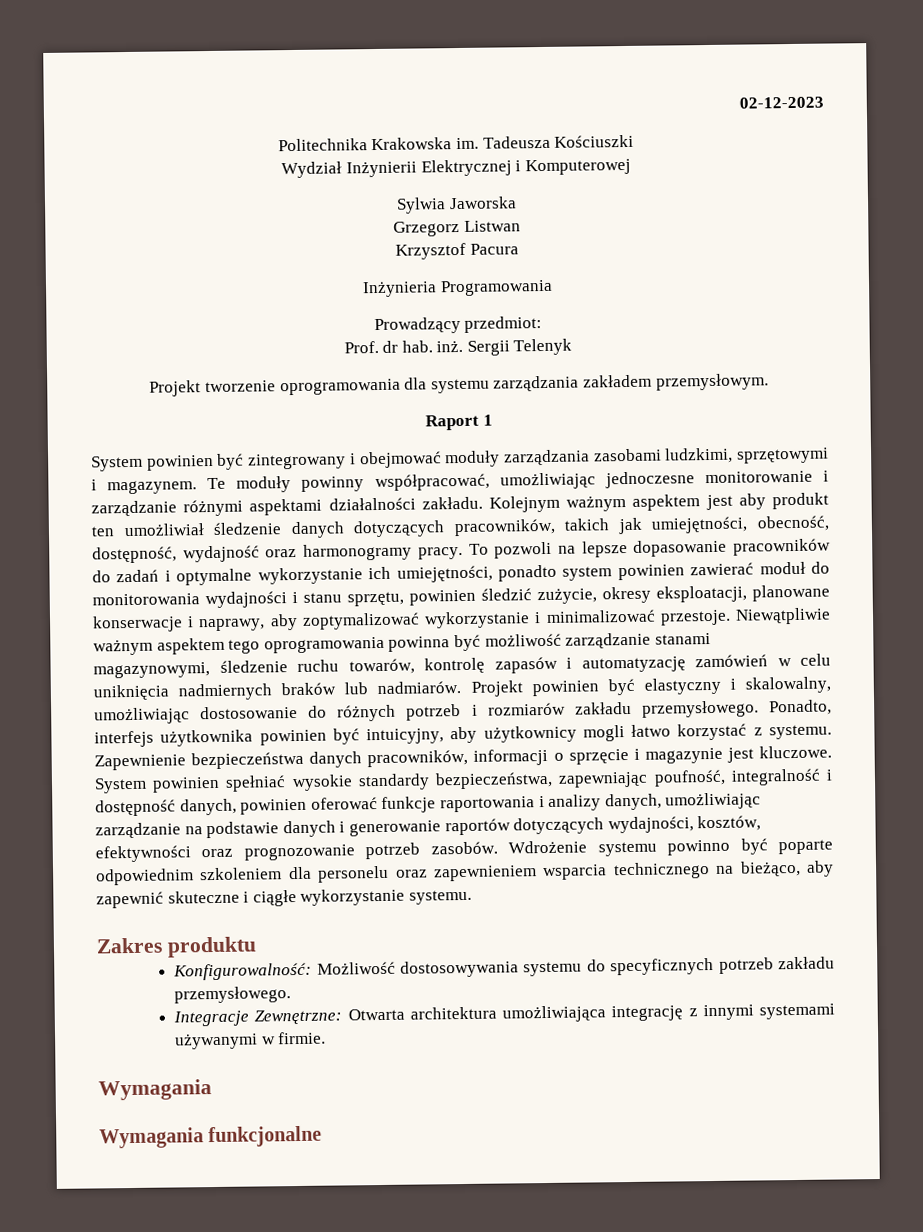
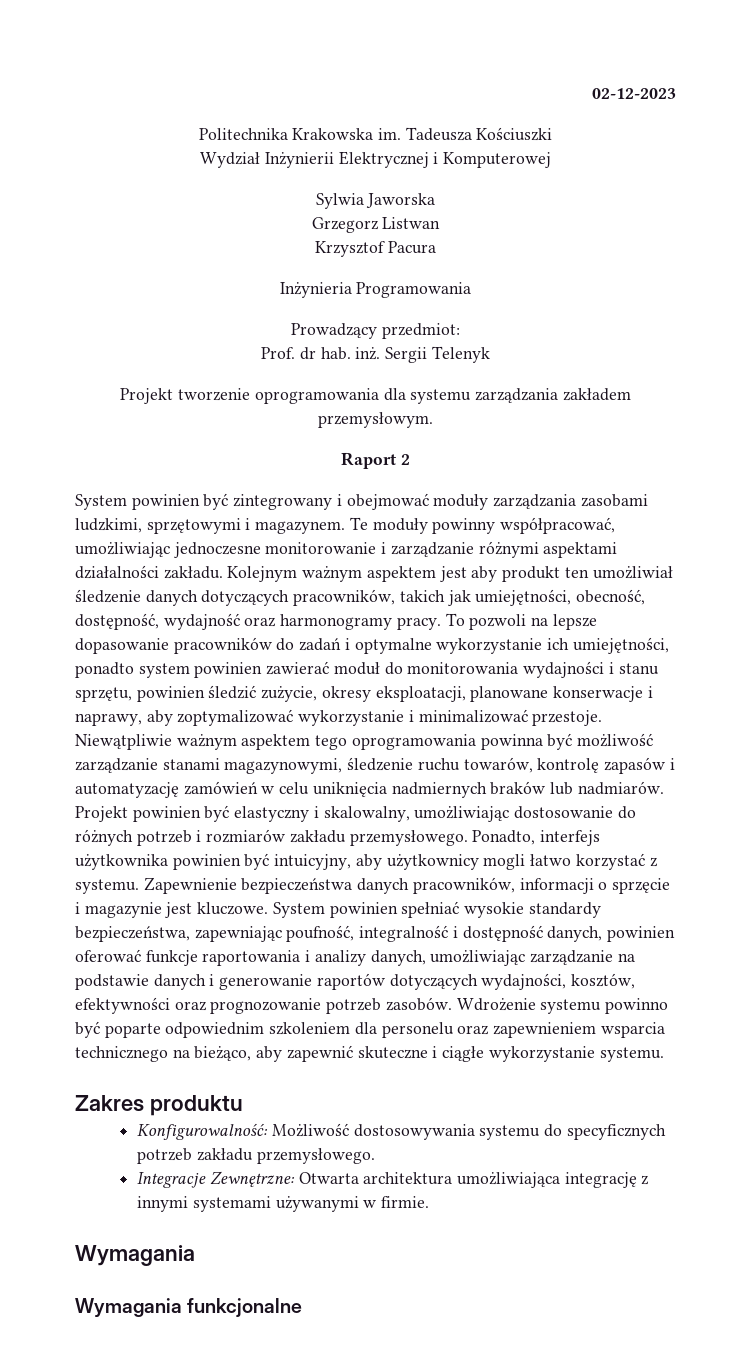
[482,414,493,426] 1 -> [400,454,410,465] 2

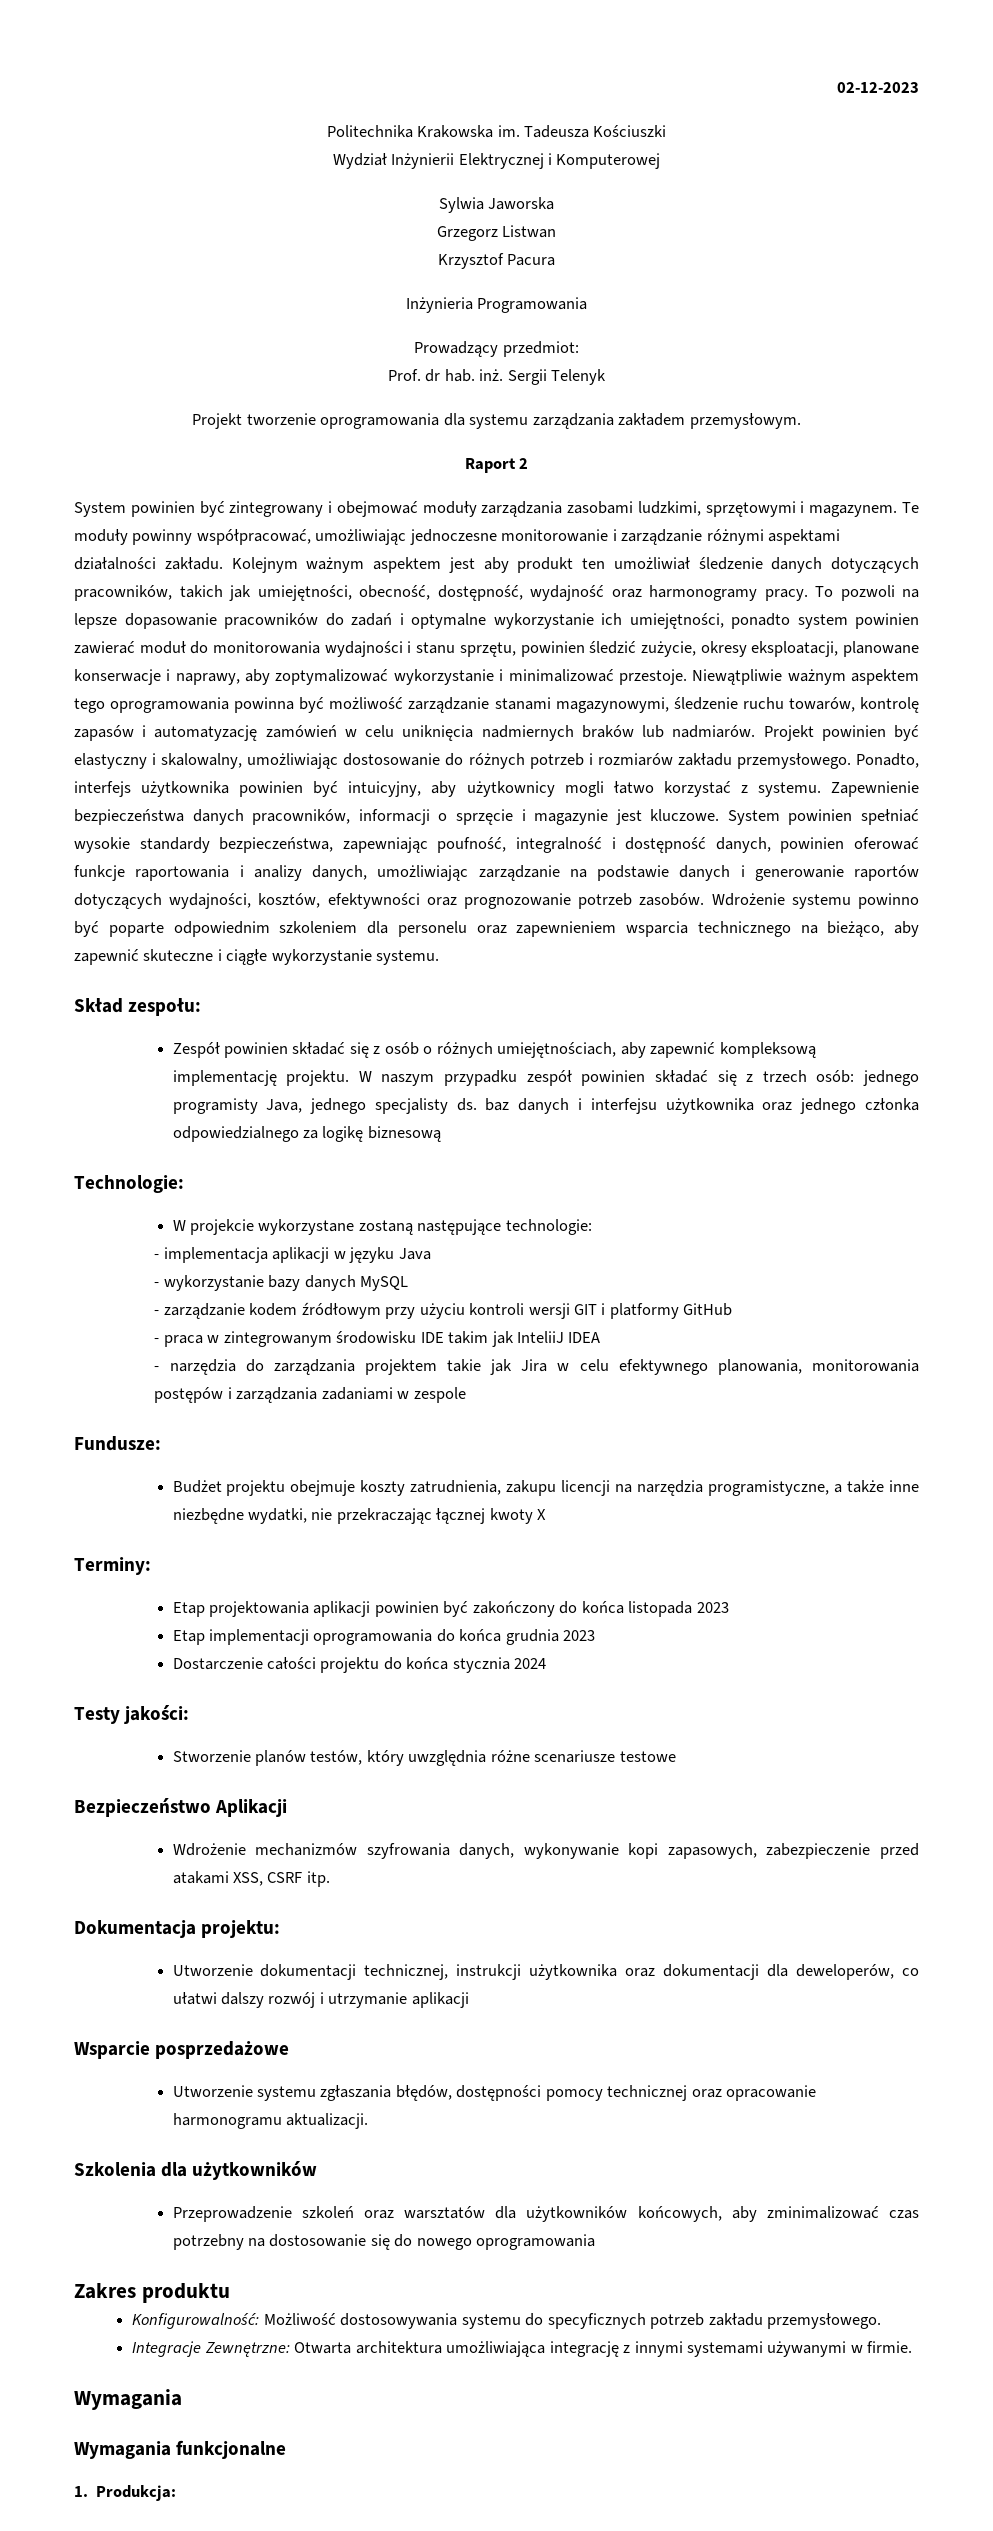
(664, 1054) none -> [74,998,202,1016] [172,1042,816,1058] [172,1070,919,1086] [172,1098,919,1114] [172,1126,441,1142] [74,1175,184,1193] [172,1219,592,1235] [154,1247,431,1263] [154,1275,409,1291] [154,1302,733,1319] [154,1331,601,1347] [154,1359,919,1375] [154,1387,466,1403] [74,1436,161,1451] [172,1480,920,1496] [172,1508,547,1524] [74,1557,151,1575] [172,1601,729,1617] [172,1629,596,1645] [172,1657,547,1673] [74,1705,190,1724] [172,1750,676,1766] [74,1798,288,1817] [172,1843,920,1859] [172,1871,330,1887] [74,1920,281,1938] [172,1964,920,1980] [172,1992,469,2008] [74,2041,290,2059] [172,2085,817,2101] [172,2113,368,2129] [74,2161,318,2180] [172,2206,919,2222] [172,2234,596,2250] // Skład zespołu: // Zespół powinien składać się z osób o różnych umiejętnościach, aby zapewnić kompleksową implementację projektu. W naszym przypadku zespół powinien składać się z trzech osób: jednego programisty Java, jednego specjalisty ds. baz danych i interfejsu użytkownika oraz jednego członka odpowiedzialnego za logikę biznesową // Technologie: // W projekcie wykorzystane zostaną następujące technologie: // - implementacja aplikacji w języku Java // - wykorzystanie bazy danych MySQL // - zarządzanie kodem źródłowym przy użyciu kontroli wersji GIT i platformy GitHub // - praca w zintegrowanym środowisku IDE takim jak InteliiJ IDEA // - narzędzia do zarządzania projektem takie jak Jira w celu efektywnego planowania, monitorowania postępów i zarządzania zadaniami w zespole // Fundusze: // Budżet projektu obejmuje koszty zatrudnienia, zakupu licencji na narzędzia programistyczne, a także inne niezbędne wydatki, nie przekraczając łącznej kwoty X // Terminy: // Etap projektowania aplikacji powinien być zakończony do końca listopada 2023 // Etap implementacji oprogramowania do końca grudnia 2023 // Dostarczenie całości projektu do końca stycznia 2024 // Testy jakości: // Stworzenie planów testów, który uwzględnia różne scenariusze testowe // Bezpieczeństwo Aplikacji // Wdrożenie mechanizmów szyfrowania danych, wykonywanie kopi zapasowych, zabezpieczenie przed atakami XSS, CSRF itp. // Dokumentacja projektu: // Utworzenie dokumentacji technicznej, instrukcji użytkownika oraz dokumentacji dla deweloperów, co ułatwi dalszy rozwój i utrzymanie aplikacji // Wsparcie posprzedażowe // Utworzenie systemu zgłaszania błędów, dostępności pomocy technicznej oraz opracowanie harmonogramu aktualizacji. // Szkolenia dla użytkowników // Przeprowadzenie szkoleń oraz warsztatów dla użytkowników końcowych, aby zminimalizować czas potrzebny na dostosowanie się do nowego oprogramowania
(303, 1307) none -> [74,2485,177,2501] // 1. Produkcja:

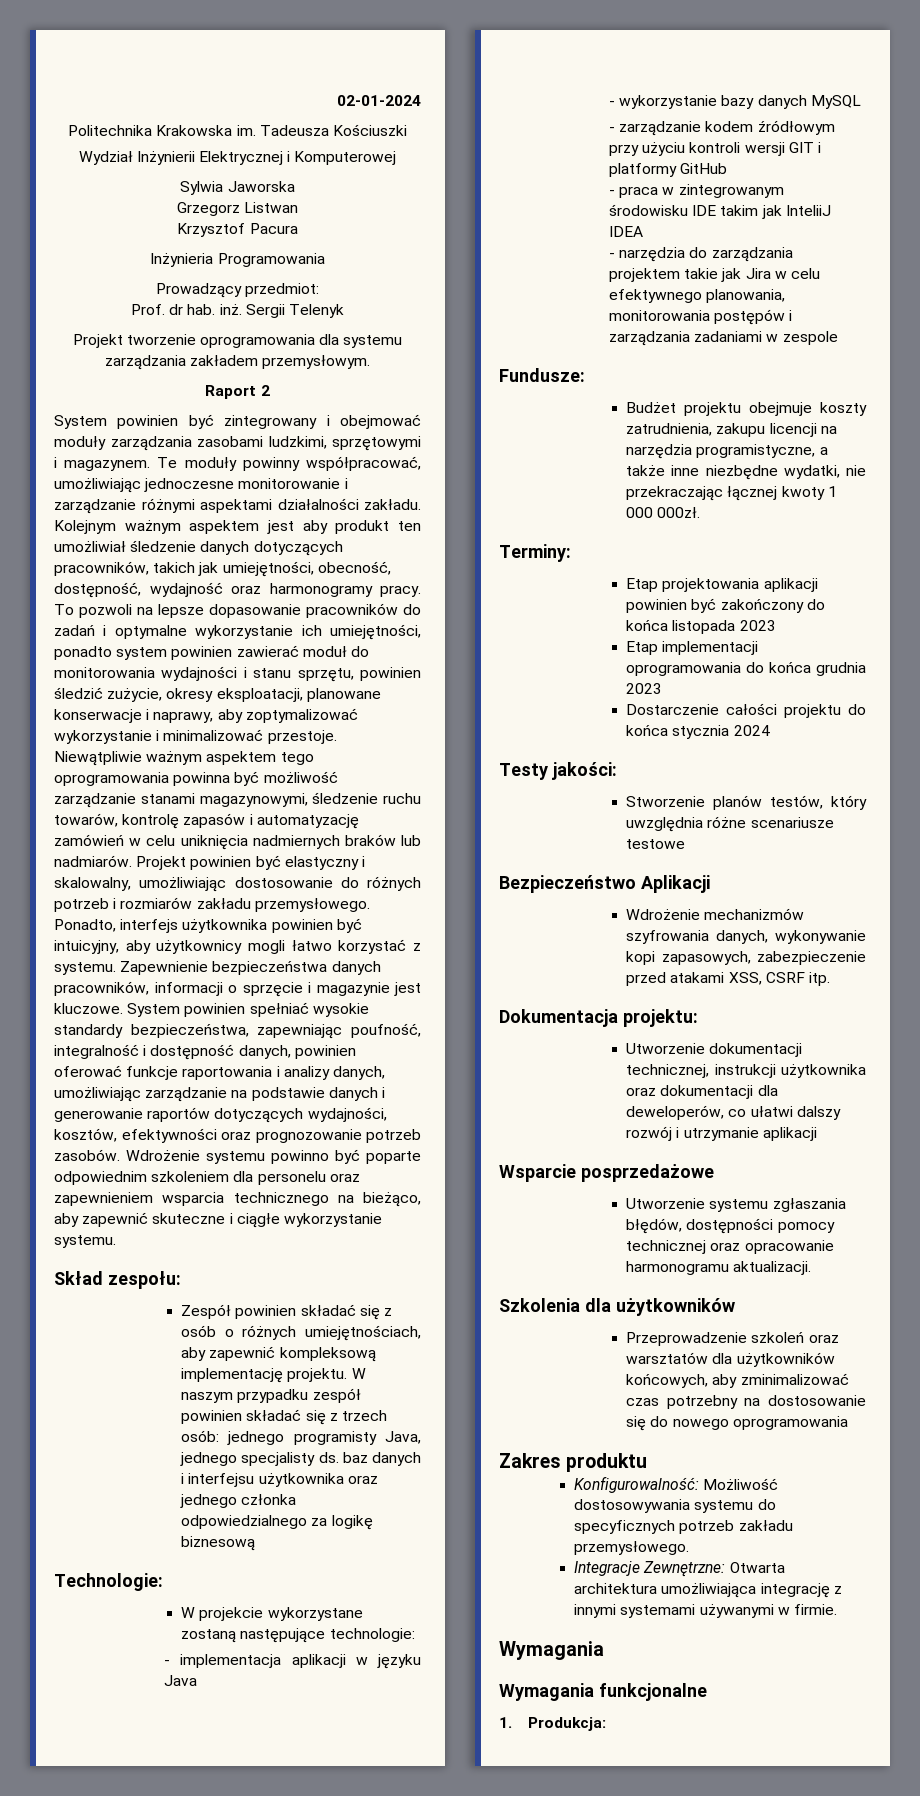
[837,82,919,93] 02-12-2023 -> [337,95,421,106] 02-01-2024
[537,1509,547,1520] X -> [827,486,837,497] [626,507,701,518] 1 000 000zł.

